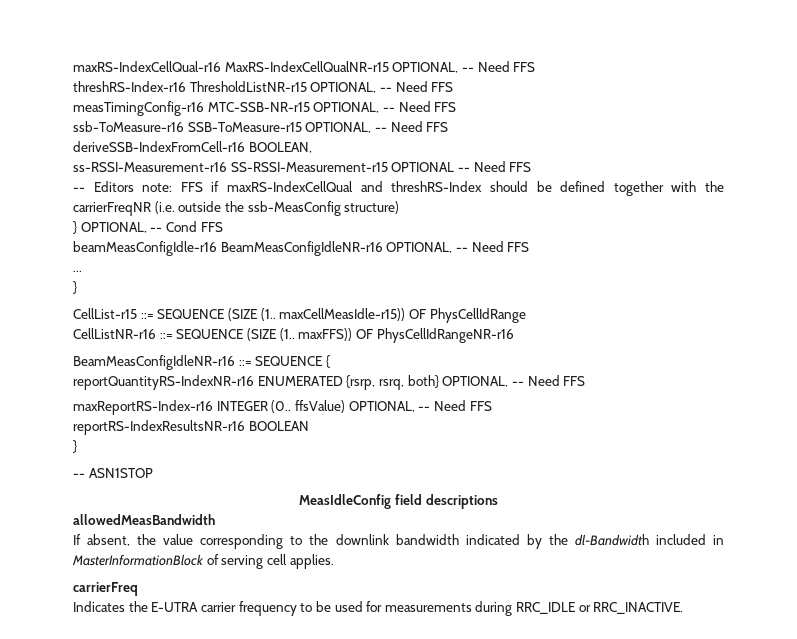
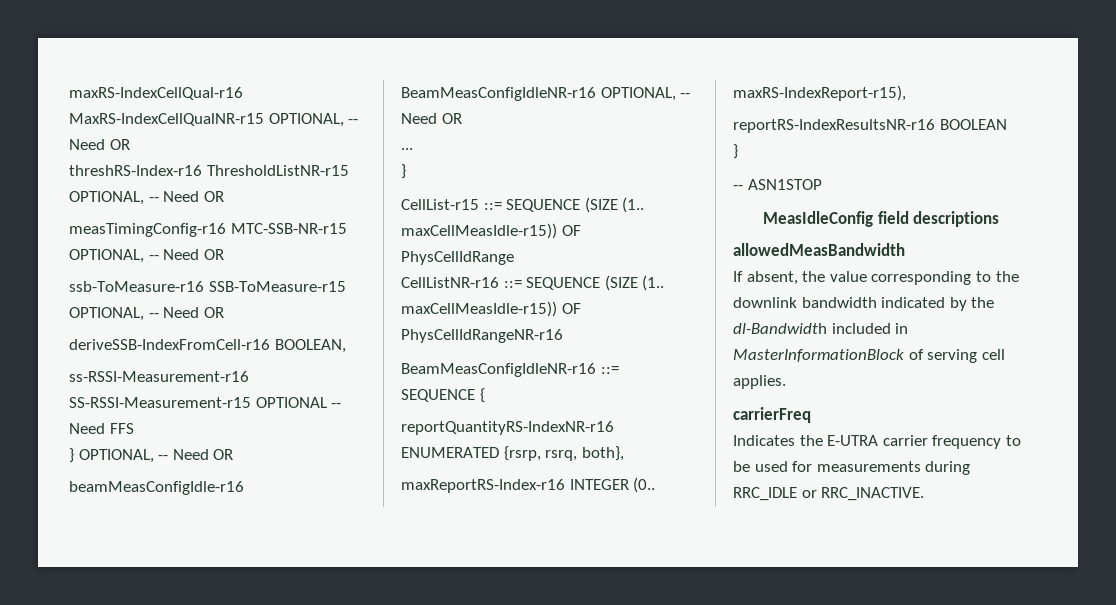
[513,62,536,72] FFS -> [109,139,130,150] OR
[431,82,454,92] FFS -> [203,191,224,202] OR
[434,102,457,112] FFS -> [203,249,224,260] OR
[426,122,449,132] FFS -> [203,307,224,318] OR
[73,181,725,196] [73,201,400,216] // -- Editors note: FFS if maxRS-IndexCellQual and threshRS-Index should be defined together with the carrierFreqNR (i.e. outside the ssb-MeasConfig structure) -> (134, 428) none
[165,221,223,232] Cond FFS -> [172,449,234,460] Need OR
[507,242,530,252] FFS -> [441,113,462,124] OR
[298,328,353,341] maxFFS)) -> [401,301,557,317] maxCellMeasIdle-r15))
[407,375,586,388] [73,400,492,415] both} OPTIONAL, -- Need FFS // maxReportRS-Index-r16 INTEGER (0.. ffsValue) OPTIONAL, -- Need FFS -> [581,446,624,461] [401,477,656,493] [733,85,906,101] both}, // maxReportRS-Index-r16 INTEGER (0.. maxRS-IndexReport-r15),

